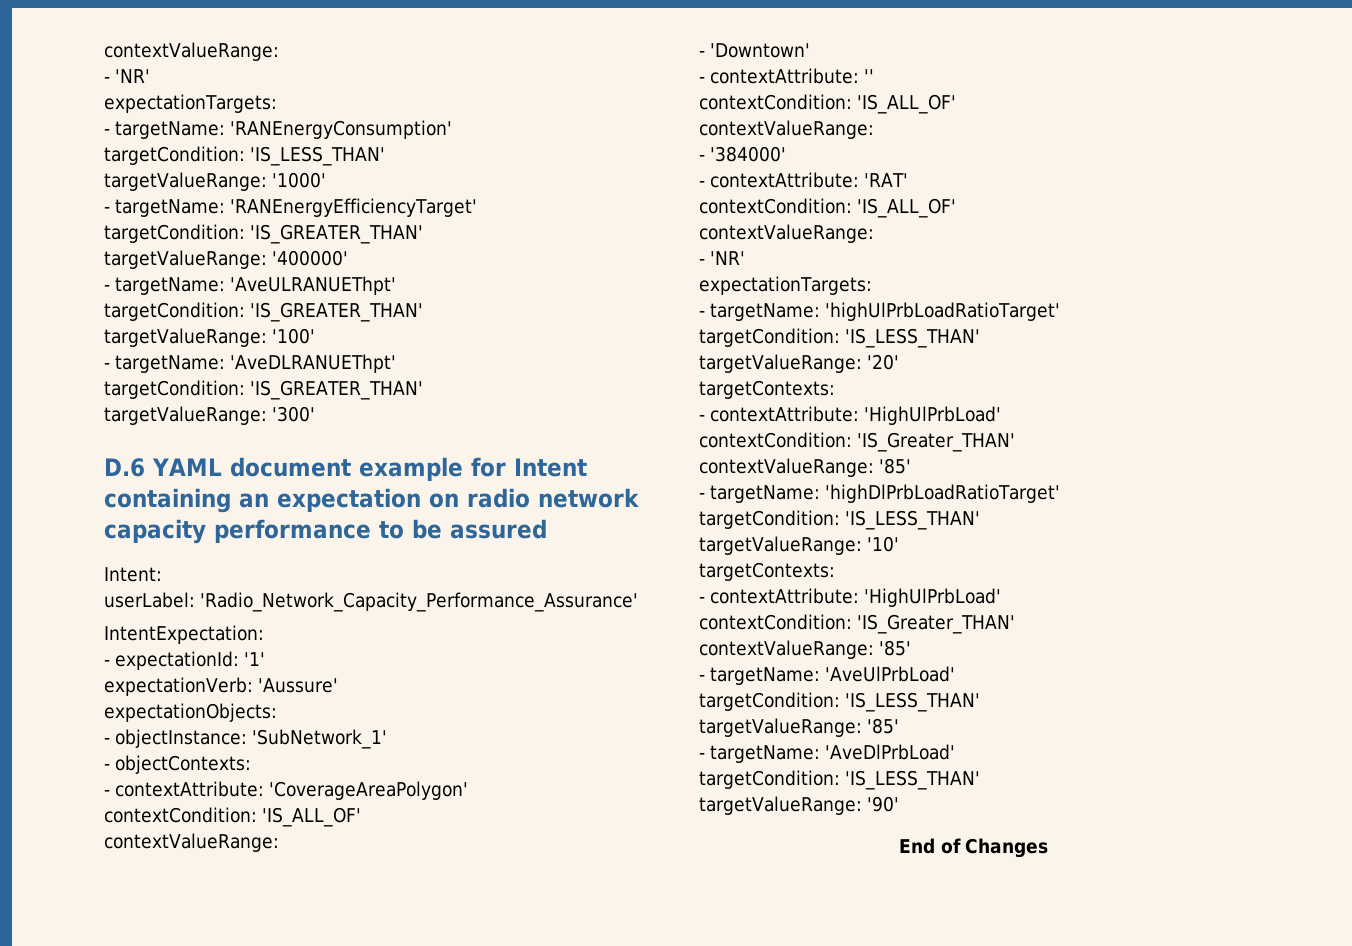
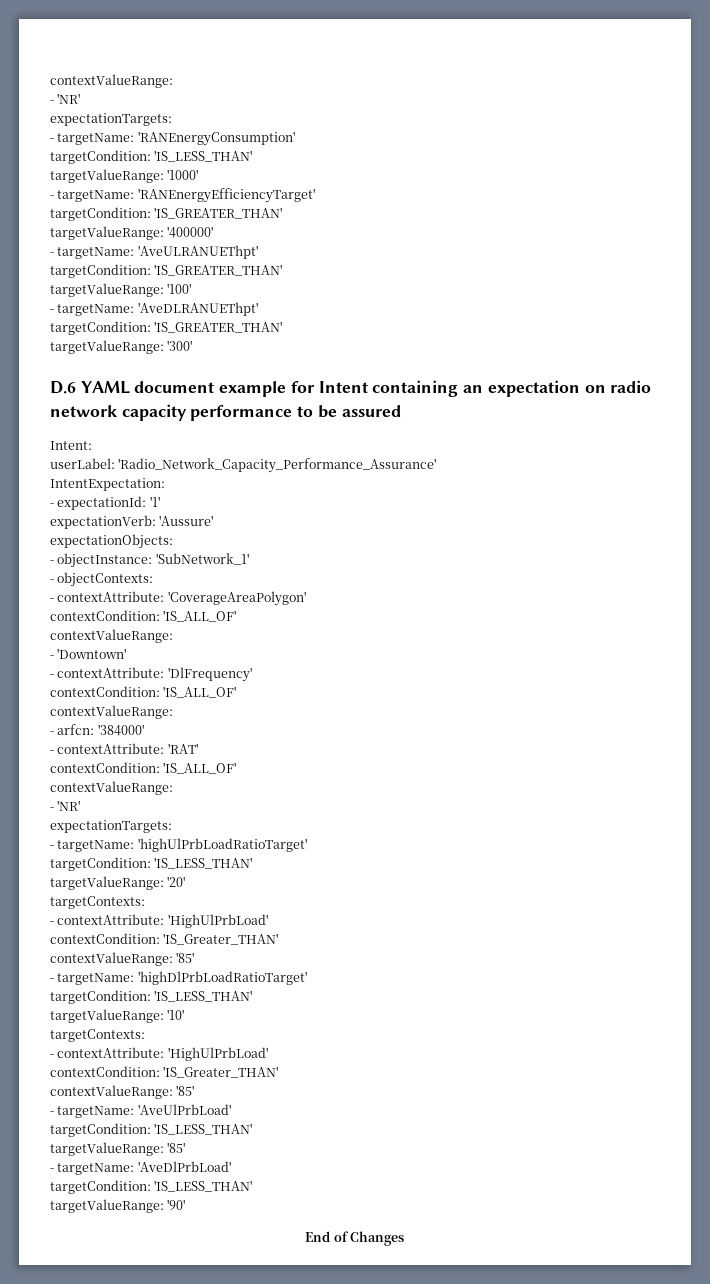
[864,69,875,83] [699,94,957,114] [699,120,874,139] [699,155,705,161] '' // contextCondition: 'IS_ALL_OF' // contextValueRange: // - -> [167,667,252,682] [50,686,237,698] [50,705,173,719] [50,724,95,735] 'DlFrequency' // contextCondition: 'IS_ALL_OF' // contextValueRange: // - arfcn:

